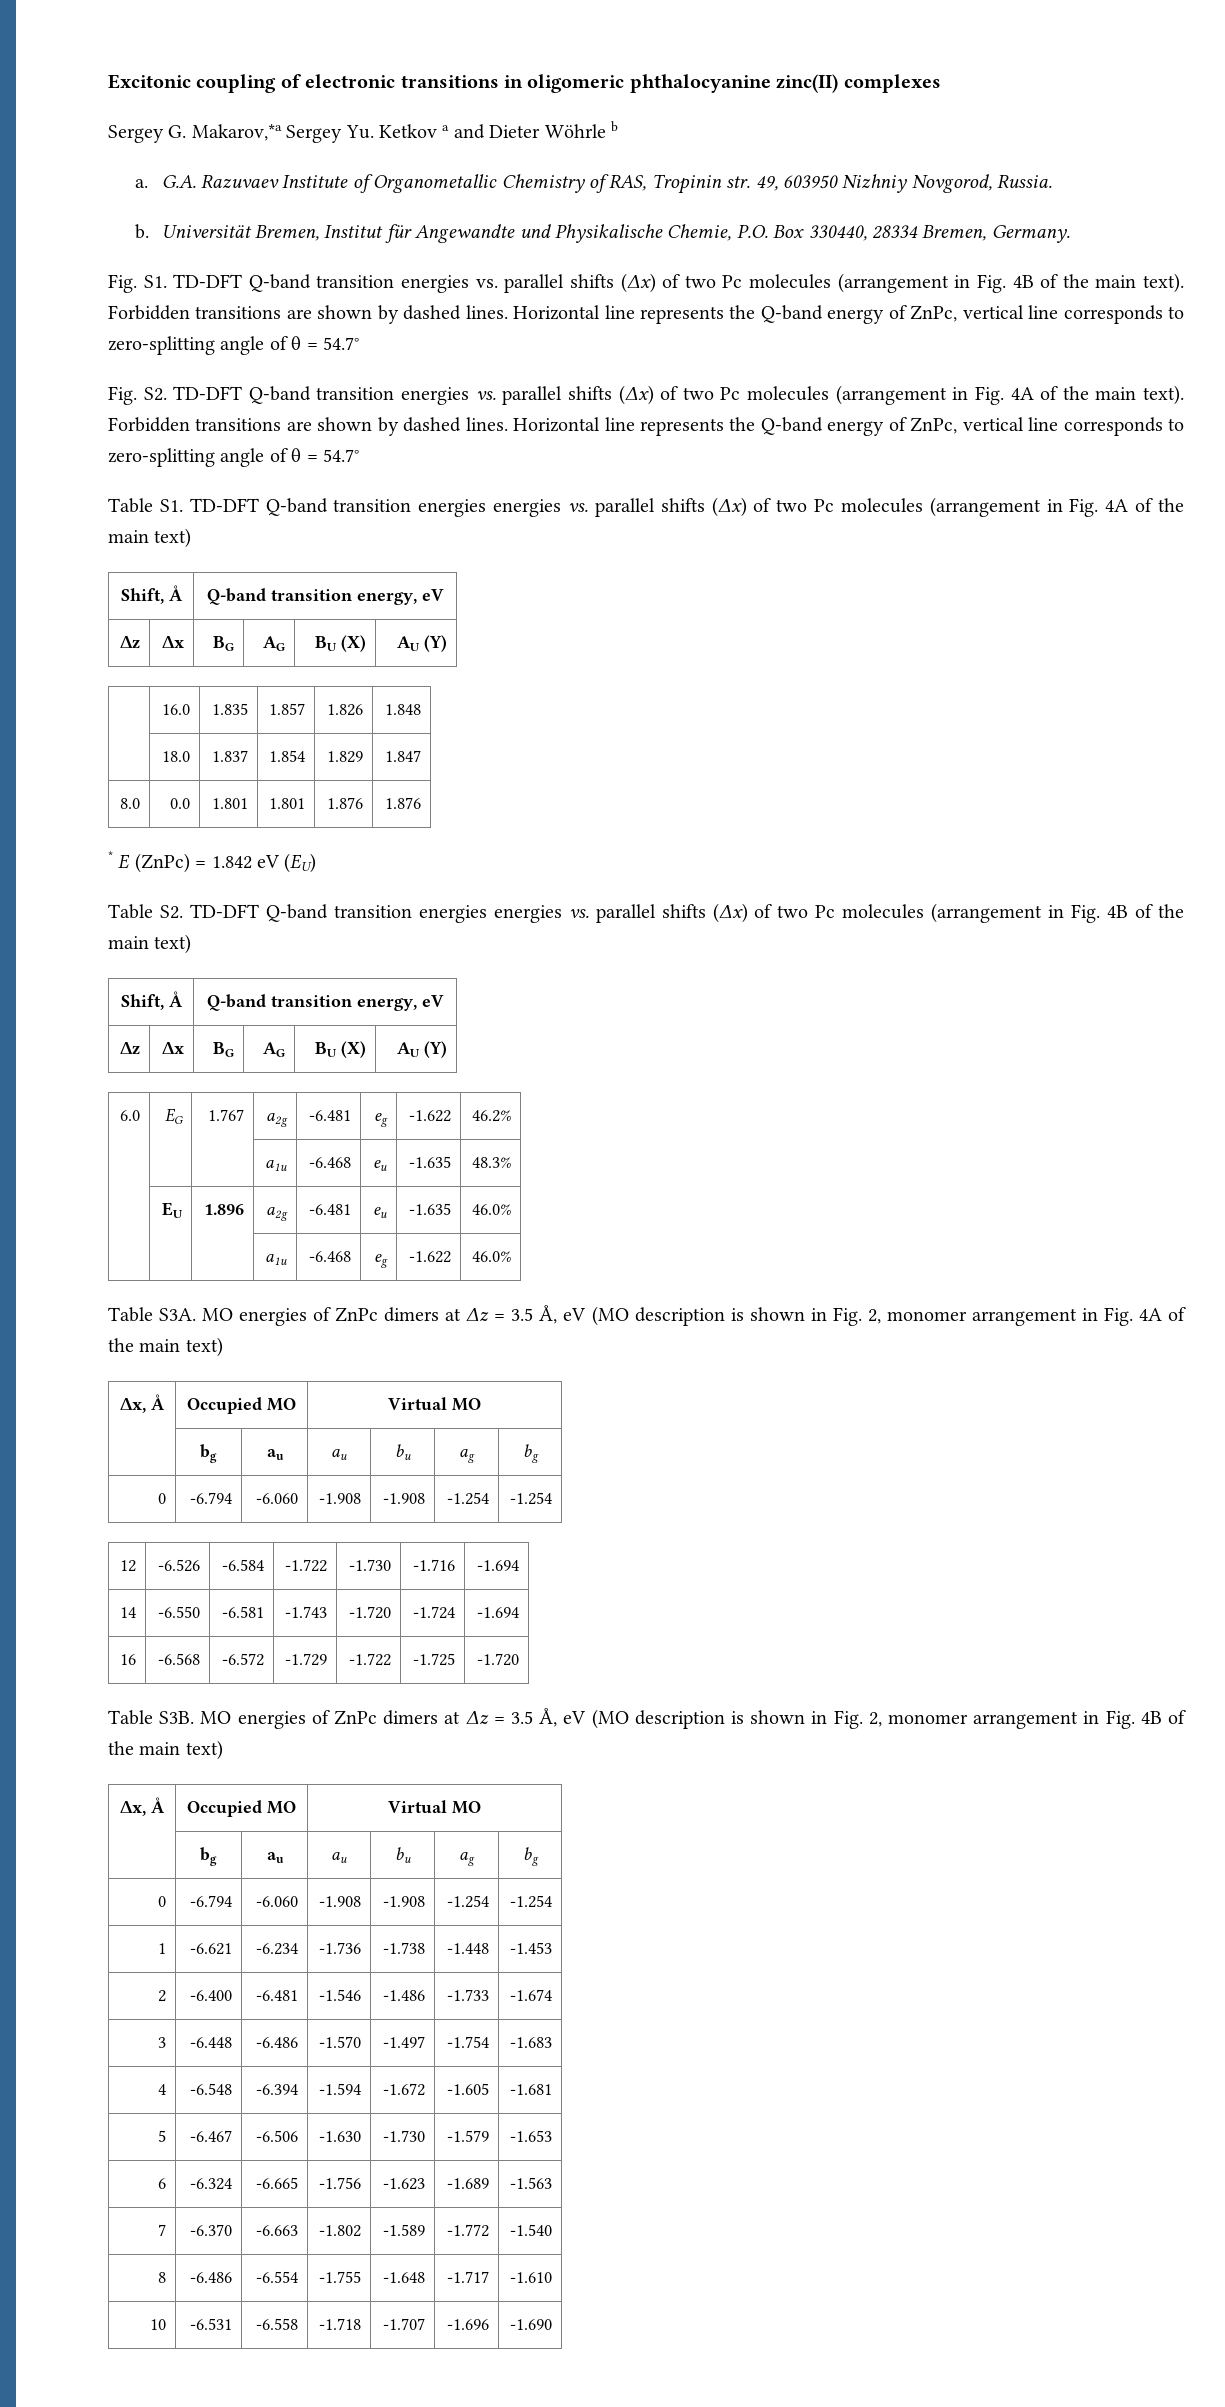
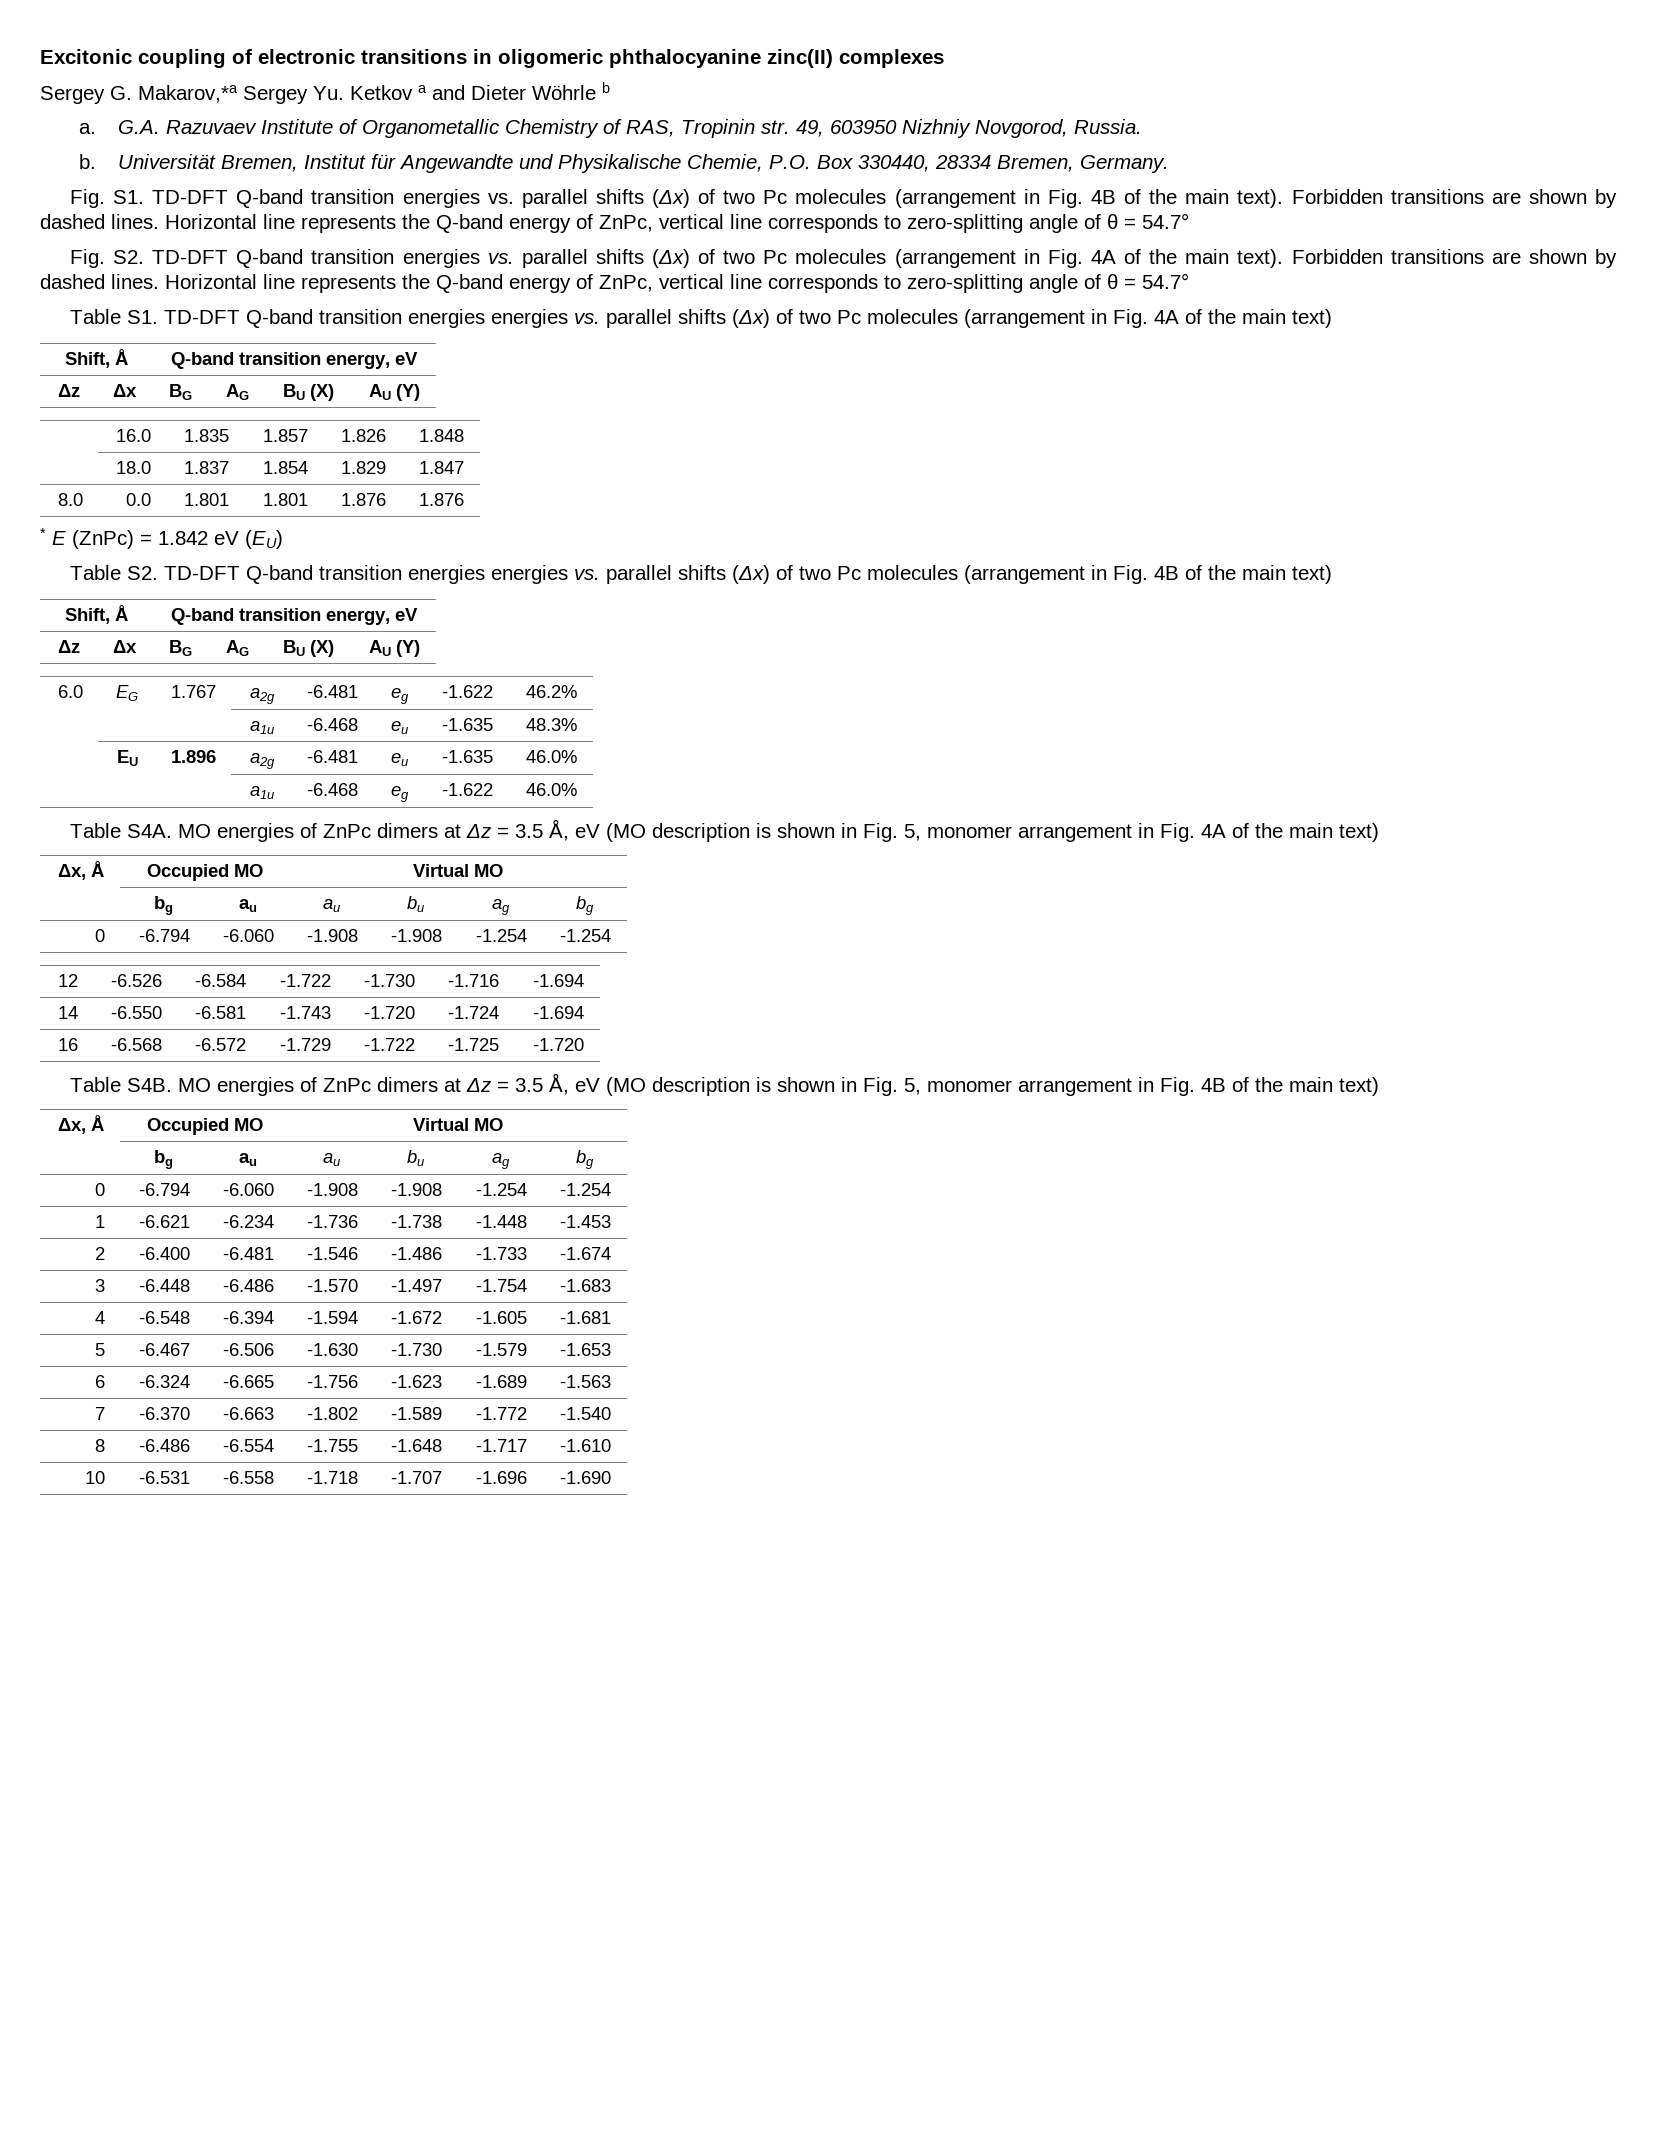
[159,1308,197,1321] S3A. -> [126,824,172,838] S4A.
[867,1309,881,1324] 2, -> [903,824,921,841] 5,
[159,1711,195,1724] S3B. -> [126,1078,172,1092] S4B.
[868,1712,882,1727] 2, -> [903,1078,921,1095] 5,

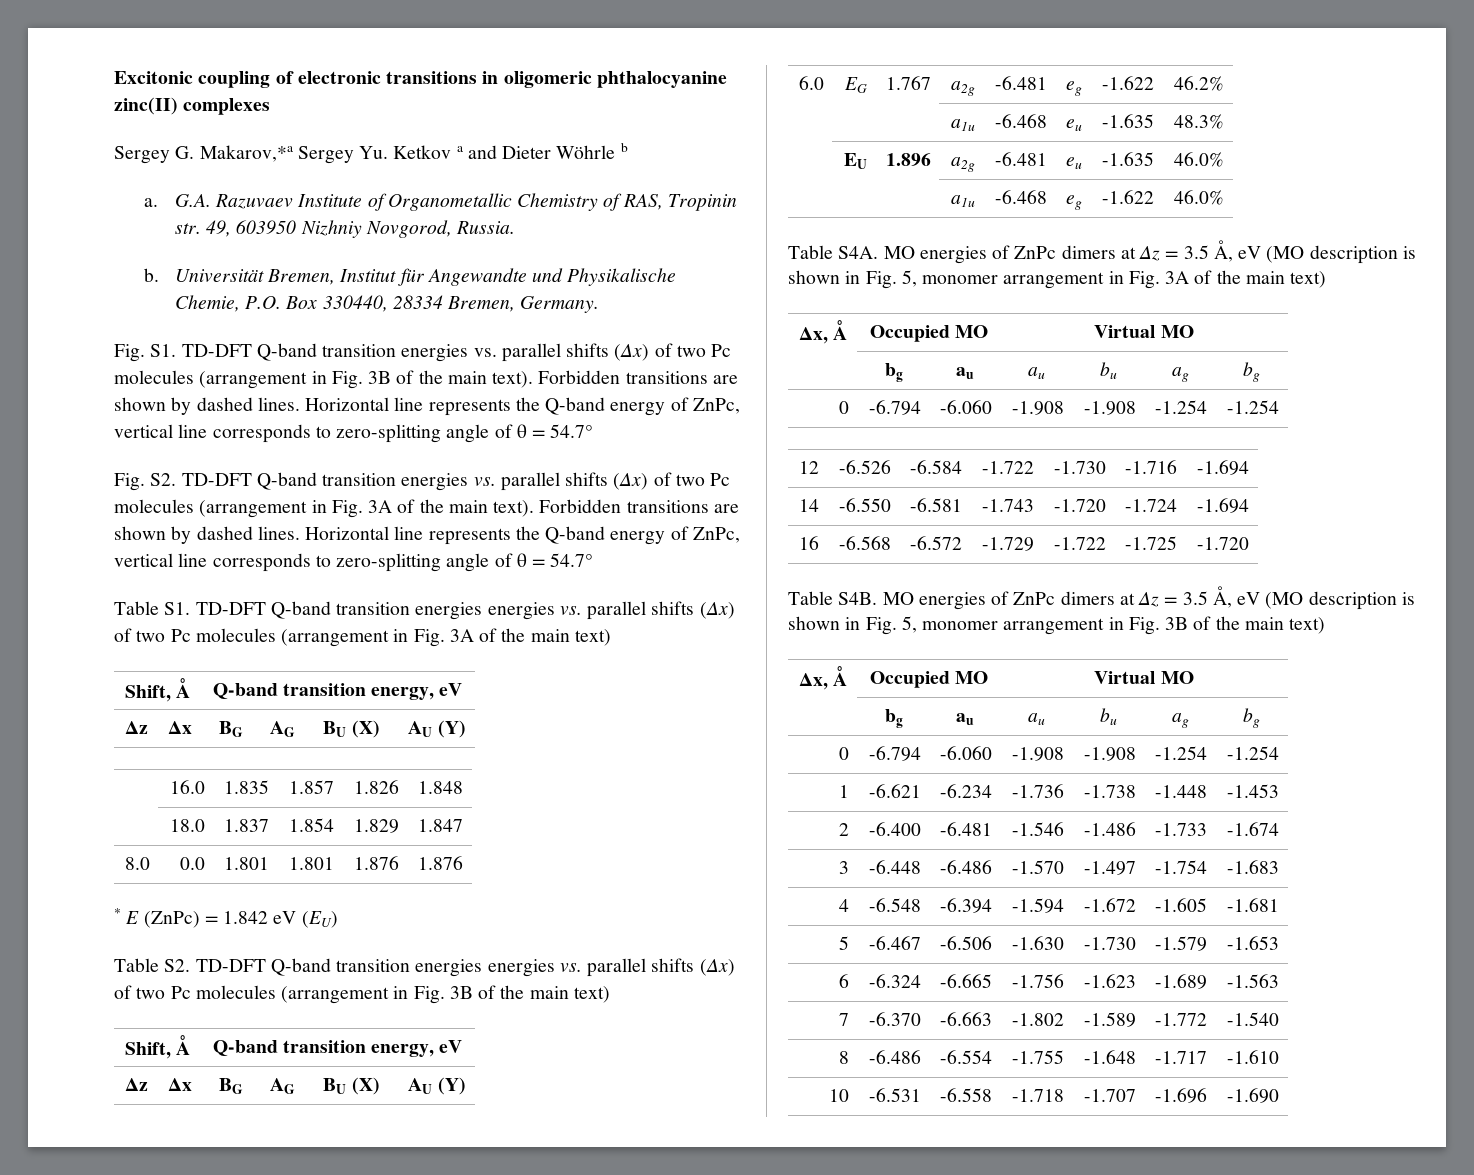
[1090,190,1116,204] 4B -> [368,371,392,384] 3B
[1090,250,1116,264] 4A -> [368,500,393,513] 3A
[1153,310,1179,324] 4A -> [449,629,474,642] 3A
[1153,566,1179,580] 4B -> [449,986,473,999] 3B
[1200,824,1226,838] 4A -> [1165,271,1190,284] 3A
[1200,1078,1226,1092] 4B -> [1165,617,1189,630] 3B

